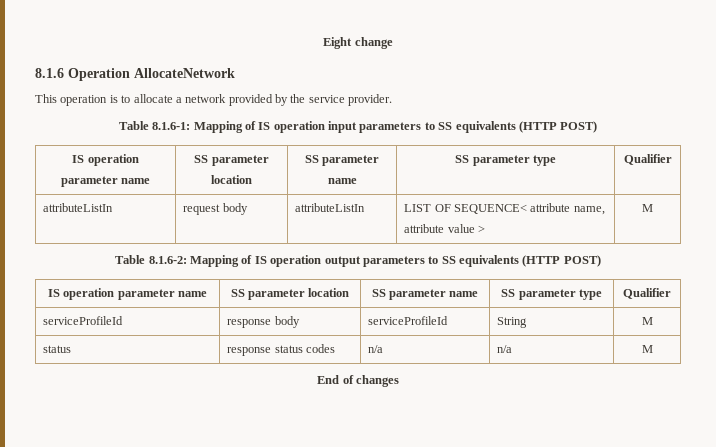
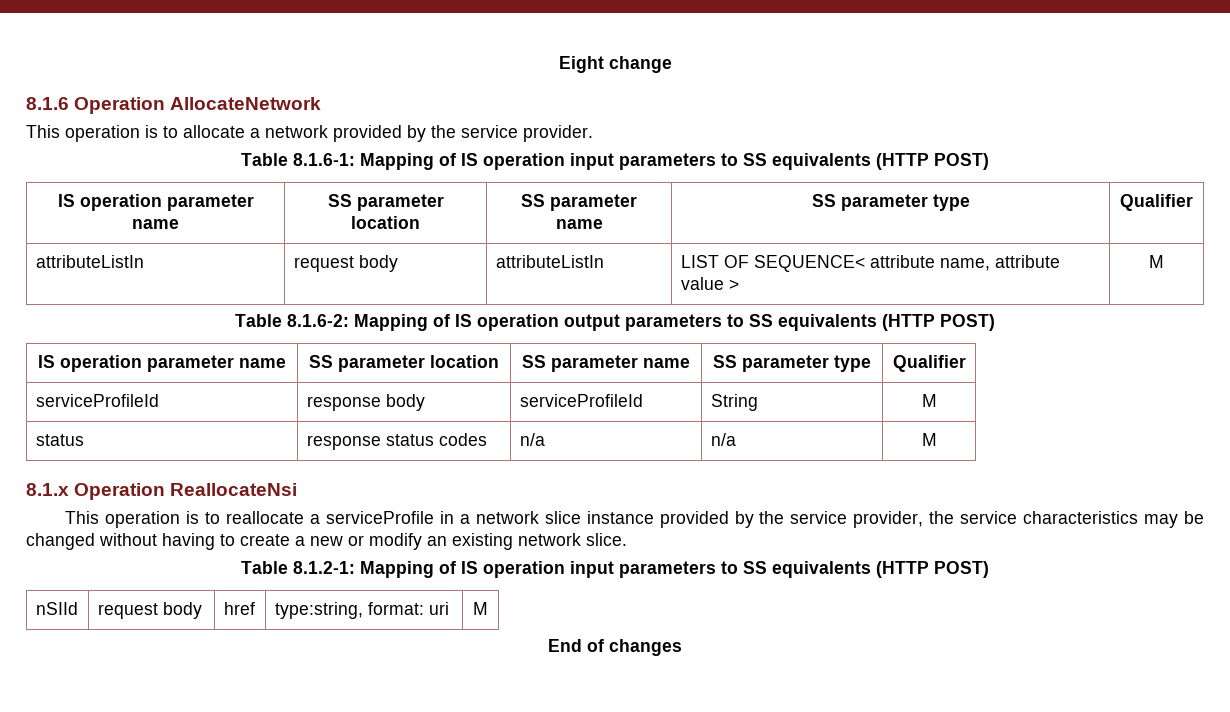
(653, 349) none -> [26,483,298,500] [65,511,1205,528] [26,533,627,550] [241,561,989,578] [35,602,78,615] [97,602,202,619] [223,602,255,615] [274,602,449,619] [473,602,488,615] // 8.1.x Operation ReallocateNsi // This operation is to reallocate a serviceProfile in a network slice instance provided by the service provider, the service characteristics may be changed without having to create a new or modify an existing network slice. // Table 8.1.2-1: Mapping of IS operation input parameters to SS equivalents (HTTP POST) // nSIId | request body | href | type:string, format: uri | M

